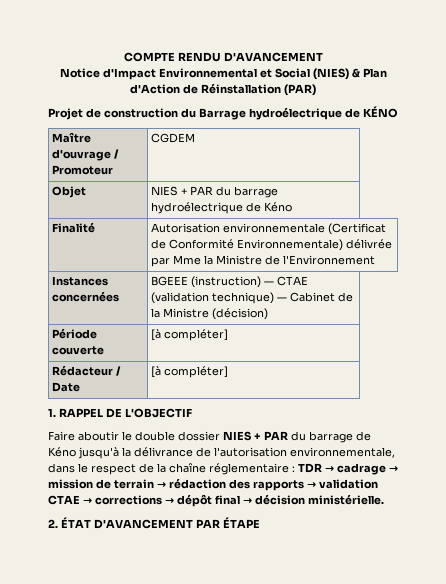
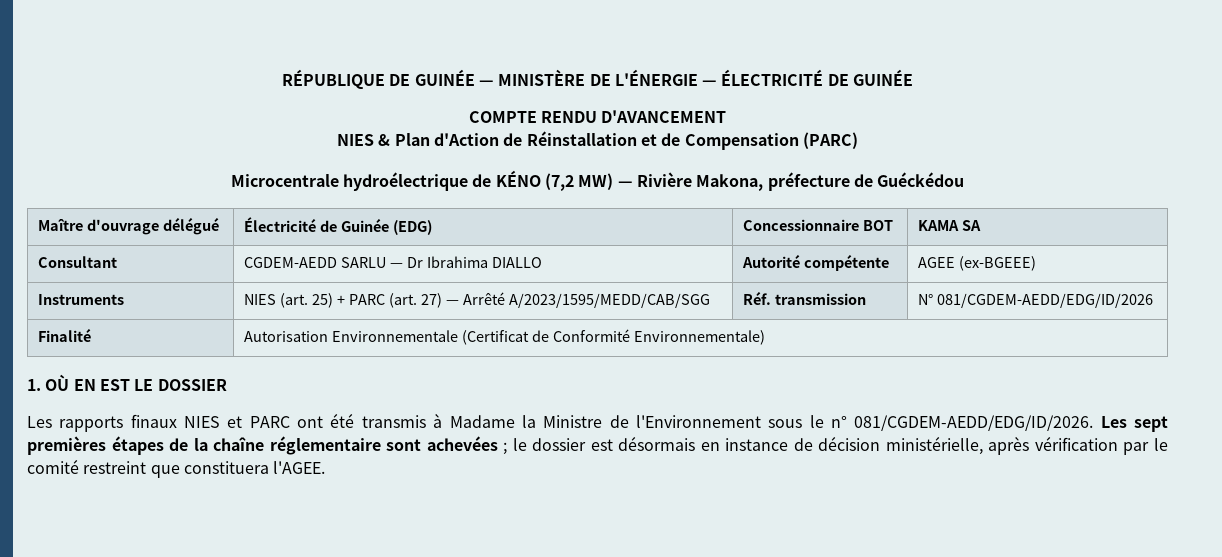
[123,52,323,62] [59,68,349,80] COMPTE RENDU D'AVANCEMENT // Notice d'Impact Environnemental et Social (NIES) -> [281,69,914,89] [468,110,727,123] [337,134,375,146] RÉPUBLIQUE DE GUINÉE — MINISTÈRE DE L'ÉNERGIE — ÉLECTRICITÉ DE GUINÉE // COMPTE RENDU D'AVANCEMENT // NIES
[284,84,316,96] [48,106,398,120] [52,132,92,143] [52,149,120,161] [52,165,114,175] [151,133,196,143] [52,186,87,198] [151,186,279,198] [151,202,293,214] (PAR) // Projet de construction du Barrage hydroélectrique de KÉNO // Maître d'ouvrage / Promoteur | CGDEM // Objet | NIES + PAR du barrage hydroélectrique de Kéno -> [640,132,858,150] [230,170,965,191] [38,217,220,235] [244,217,433,235] [743,219,894,231] [918,220,982,231] [38,256,118,268] [244,256,543,268] [742,254,890,271] [918,256,1037,271] [38,294,125,305] [244,292,710,308] [743,291,867,305] [918,293,1154,308] et de Compensation (PARC) // Microcentrale hydroélectrique de KÉNO (7,2 MW) — Rivière Makona, préfecture de Guéckédou // Maître d'ouvrage délégué | Électricité de Guinée (EDG) | Concessionnaire BOT | KAMA SA // Consultant | CGDEM-AEDD SARLU — Dr Ibrahima DIALLO | Autorité compétente | AGEE (ex-BGEEE) // Instruments | NIES (art. 25) + PARC (art. 27) — Arrêté A/2023/1595/MEDD/CAB/SGG | Réf. transmission | N° 081/CGDEM-AEDD/EDG/ID/2026
[223,223,326,233] environnementale -> [332,330,459,342] Environnementale
[346,239,393,249] [151,255,376,267] [52,276,109,286] [52,291,120,302] [151,276,309,288] [151,292,354,304] [151,308,269,320] [52,328,98,339] [52,346,105,355] [151,329,229,341] [52,365,122,376] [52,382,81,392] [151,366,229,378] [48,408,192,418] [48,431,371,443] [48,447,395,459] [48,463,398,475] [48,478,378,491] [48,494,384,507] [48,517,260,529] délivrée par Mme la Ministre de l'Environnement // Instances concernées | BGEEE (instruction) — CTAE (validation technique) — Cabinet de la Ministre (décision) // Période couverte | [à compléter] // Rédacteur / Date | [à compléter] // 1. RAPPEL DE L'OBJECTIF // Faire aboutir le double dossier NIES + PAR du barrage de Kéno jusqu'à la délivrance de l'autorisation environnementale, dans le respect de la chaîne réglementaire : TDR → cadrage → mission de terrain → rédaction des rapports → validation CTAE → corrections → dépôt final → décision ministérielle. // 2. ÉTAT D'AVANCEMENT PAR ÉTAPE -> [27,374,227,391] [27,413,1168,432] [27,436,1168,455] [27,459,326,478] // 1. OÙ EN EST LE DOSSIER // Les rapports finaux NIES et PARC ont été transmis à Madame la Ministre de l'Environnement sous le n° 081/CGDEM-AEDD/EDG/ID/2026. Les sept premières étapes de la chaîne réglementaire sont achevées ; le dossier est désormais en instance de décision ministérielle, après vérification par le comité restreint que constituera l'AGEE.

